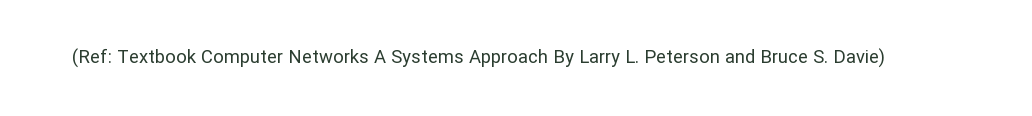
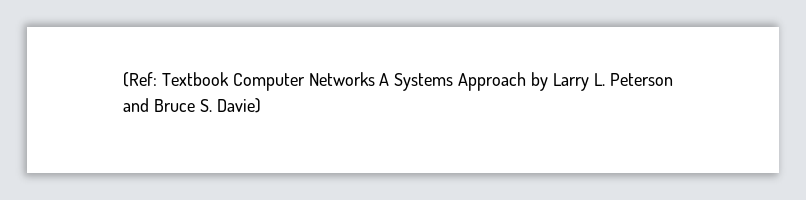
[553,50,574,67] By -> [531,72,549,91] by

